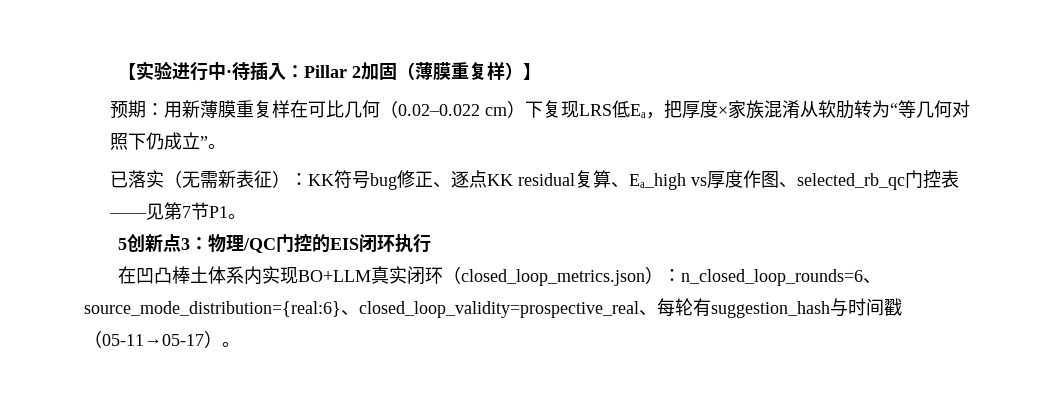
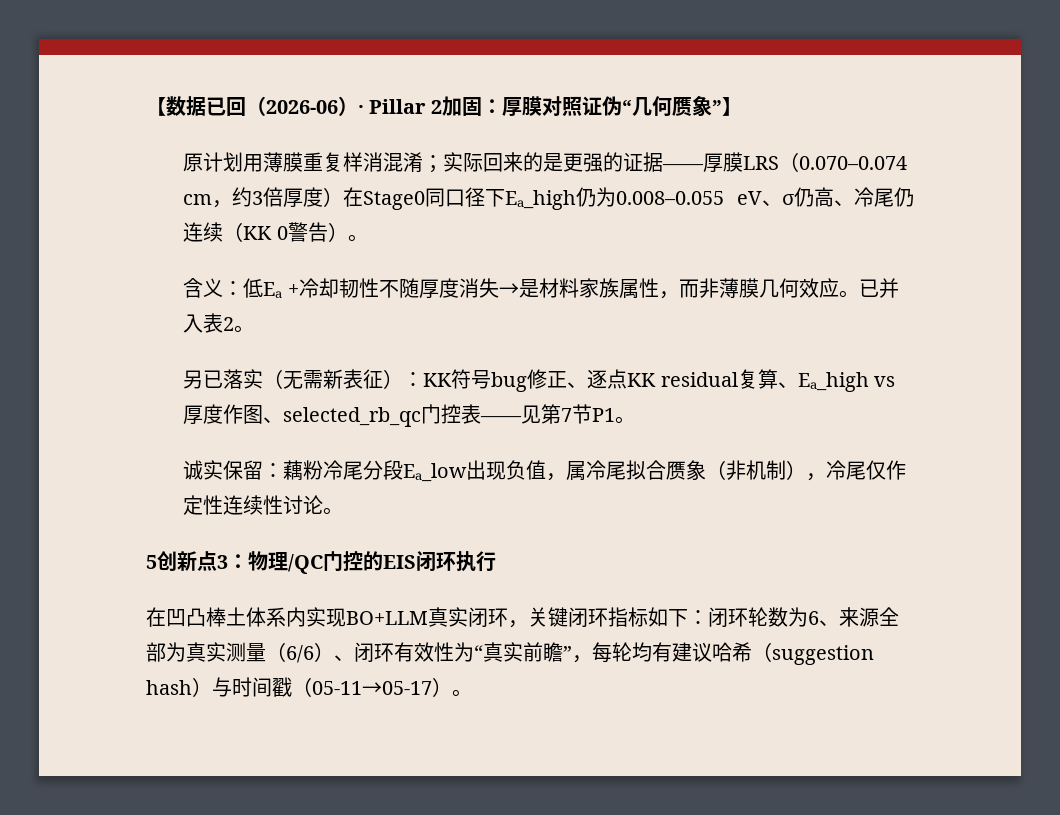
[136,61,542,81] [109,100,970,119] [109,132,226,150] 实验进行中·待插入：Pillar 2加固（薄膜重复样）】 // 预期：用新薄膜重复样在可比几何（0.02–0.022 cm）下复现LRS低Eₐ，把厚度×家族混淆从软肋转为“等几何对照下仍成立”。 // -> [166,95,742,117] [183,152,908,173] [183,187,914,210] [183,222,368,242] [183,278,899,299] [183,313,255,333] [183,370,204,389] 数据已回（2026-06）· Pillar 2加固：厚膜对照证伪“几何赝象”】 // 原计划用薄膜重复样消混淆；实际回来的是更强的证据——厚膜LRS（0.070–0.074 cm，约3倍厚度）在Stage0同口径下Eₐ_high仍为0.008–0.055 eV、σ仍高、冷尾仍连续（KK 0警告）。 // 含义：低Eₐ +冷却韧性不随厚度消失→是材料家族属性，而非薄膜几何效应。已并入表2。 // 另
(246, 216) none -> [183,460,907,482] [183,495,344,515] // 诚实保留：藕粉冷尾分段Eₐ_low出现负值，属冷尾拟合赝象（非机制），冷尾仅作定性连续性讨论。
[443,266,882,286] [84,298,830,318] （closed_loop_metrics.json）：n_closed_loop_rounds=6、source_mode_distribution={real:6}、closed_loop_validity=prospective_real、每轮有suggestion_hash -> [508,607,899,628] [146,642,874,665] [146,677,212,697] ，关键闭环指标如下：闭环轮数为6、来源全部为真实测量（6/6）、闭环有效性为“真实前瞻”，每轮均有建议哈希（suggestion hash）

